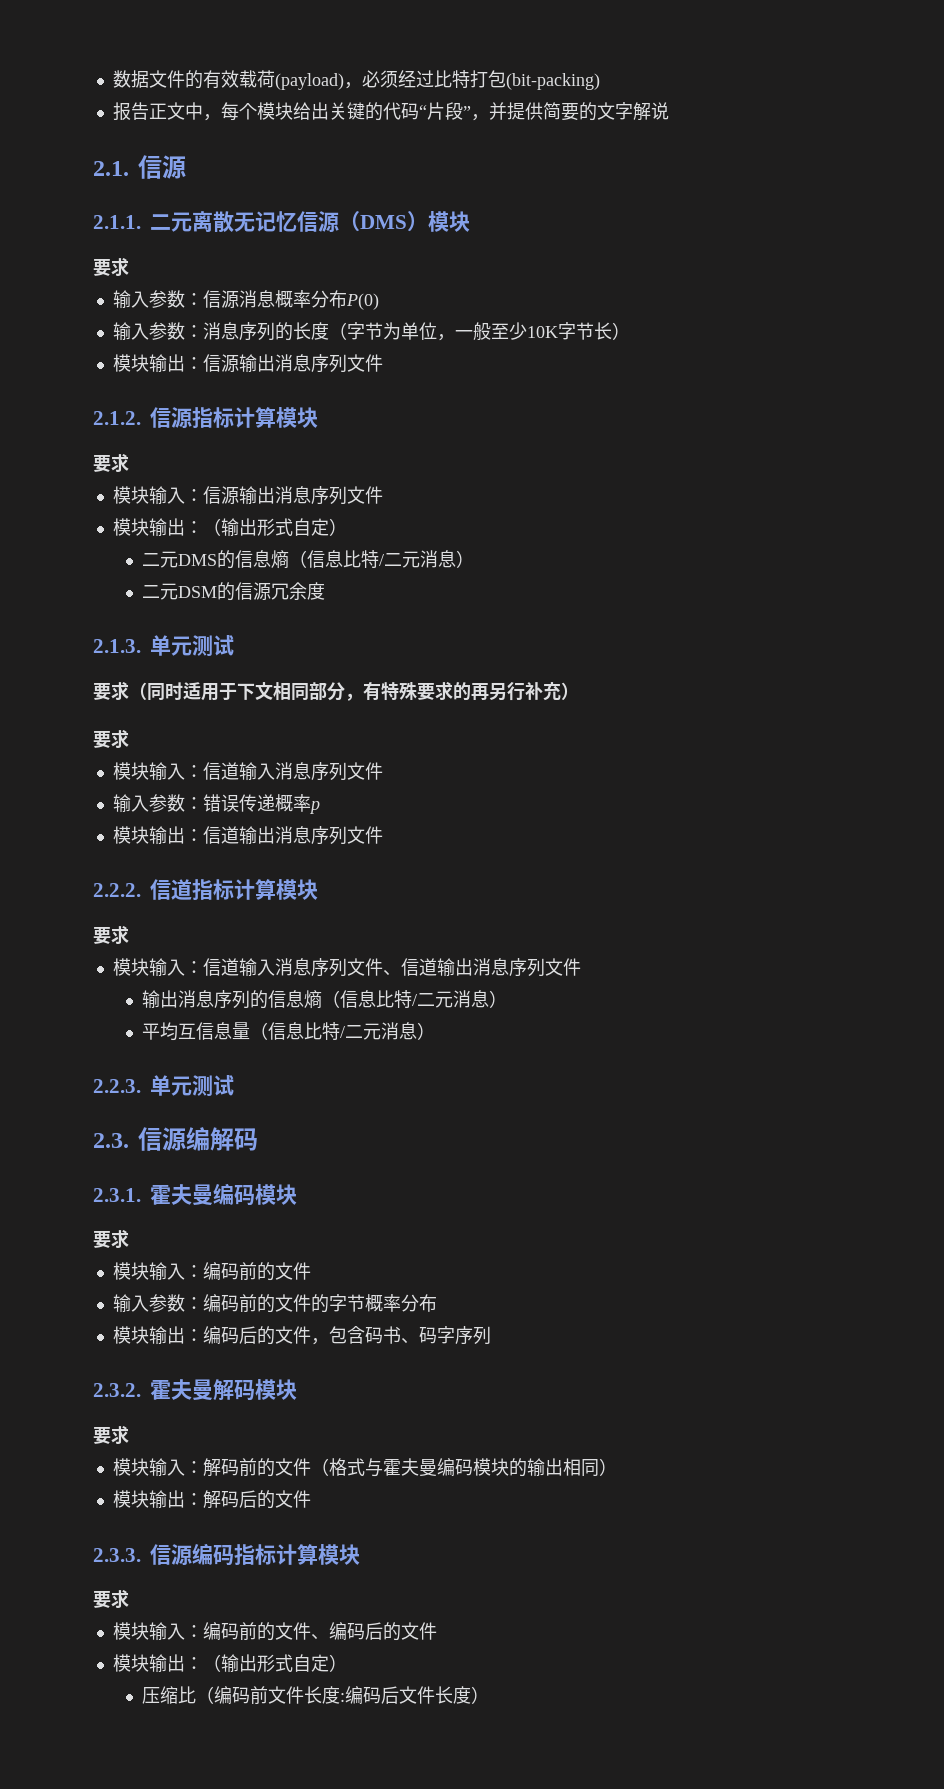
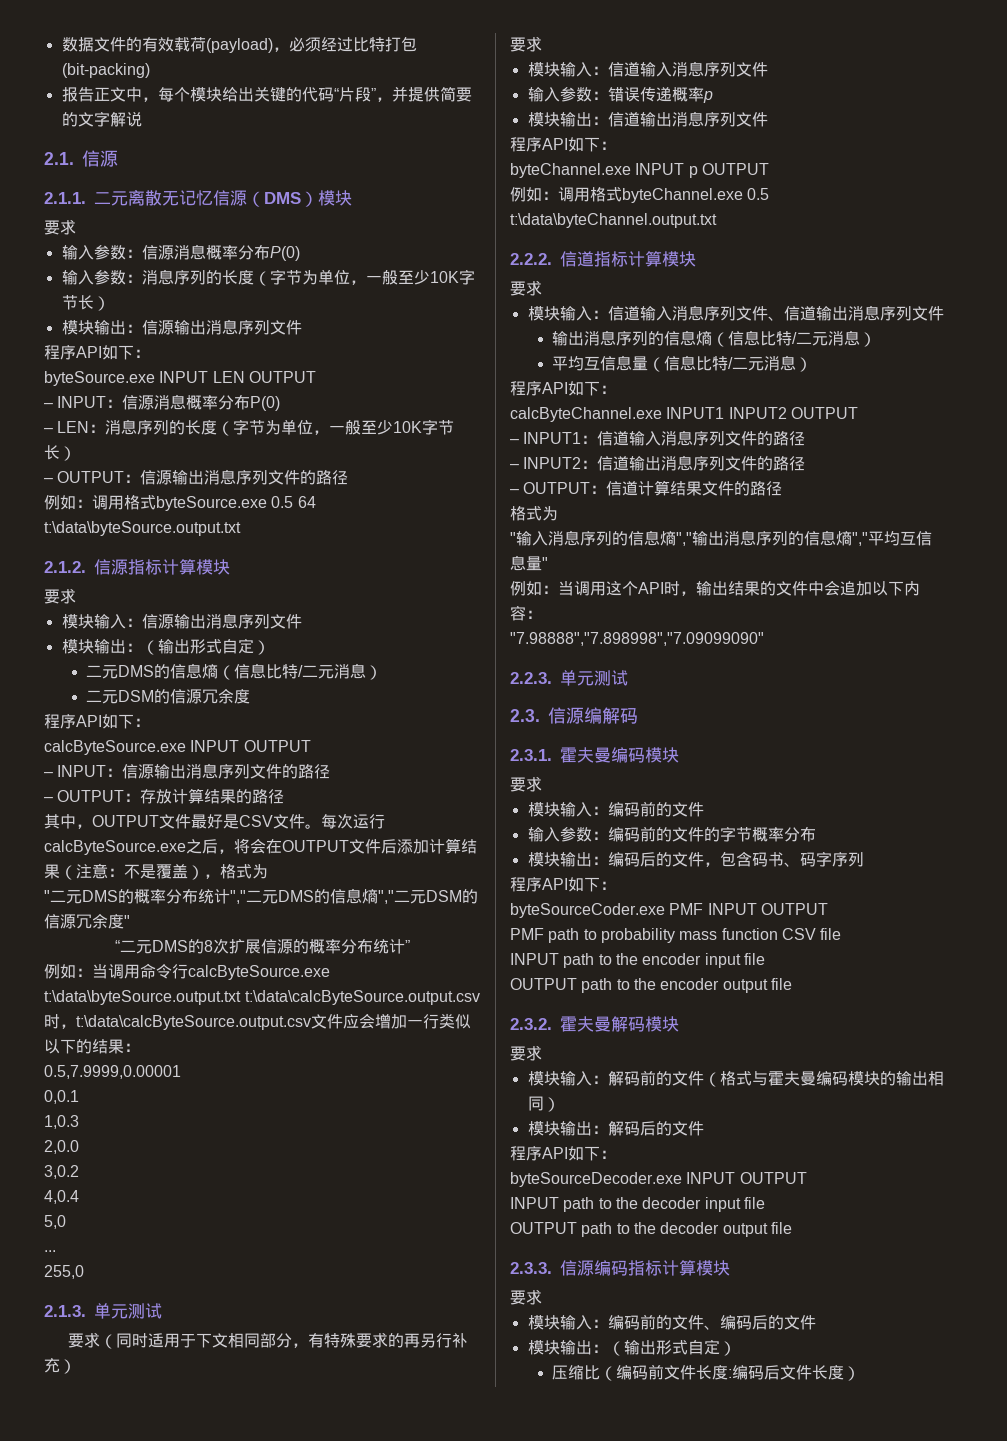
(383, 363) none -> [44,345,150,360] [44,371,316,386] [44,394,281,411] [44,419,455,436] [44,445,76,461] [44,469,349,485] [44,495,316,511] [44,521,241,536] // 程序API如下： // byteSource.exe INPUT LEN OUTPUT // – INPUT：信源消息概率分布P(0) // – LEN：消息序列的长度（字节为单位，一般至少10K字节长） // – OUTPUT：信源输出消息序列文件的路径 // 例如：调用格式byteSource.exe 0.5 64 t:\data\byteSource.output.txt
(325, 591) none -> [44,714,150,729] [44,740,311,755] [44,763,331,779] [44,788,285,804] [44,813,385,829] [44,838,477,855] [44,863,268,880] [44,888,478,904] [44,914,130,929] [114,938,410,954] [44,963,330,980] [44,990,480,1005] [44,1013,471,1030] [44,1039,140,1054] [44,1065,181,1079] [44,1090,79,1104] [44,1115,79,1129] [44,1140,79,1154] [44,1165,79,1179] [44,1190,79,1204] [44,1215,66,1229] [44,1250,56,1252] [44,1265,84,1279] // 程序API如下： // calcByteSource.exe INPUT OUTPUT // – INPUT：信源输出消息序列文件的路径 // – OUTPUT：存放计算结果的路径 // 其中，OUTPUT文件最好是CSV文件。每次运行calcByteSource.exe之后，将会在OUTPUT文件后添加计算结果（注意：不是覆盖），格式为 // "二元DMS的概率分布统计","二元DMS的信息熵","二元DSM的信源冗余度" // “二元DMS的8次扩展信源的概率分布统计” // 例如：当调用命令行calcByteSource.exe t:\data\byteSource.output.txt t:\data\calcByteSource.output.csv时，t:\data\calcByteSource.output.csv文件应会增加一行类似以下的结果： // 0.5,7.9999,0.00001 // 0,0.1 // 1,0.3 // 2,0.0 // 3,0.2 // 4,0.4 // 5,0 // ... // 255,0
(383, 835) none -> [510,137,616,152] [510,163,769,178] [510,187,770,203] [510,213,717,228] // 程序API如下： // byteChannel.exe INPUT p OUTPUT // 例如：调用格式byteChannel.exe 0.5 t:\data\byteChannel.output.txt
(435, 1031) none -> [510,381,616,396] [510,407,858,422] [510,430,806,446] [510,455,806,471] [510,480,783,496] [510,506,558,521] [510,530,932,546] [510,555,548,571] [510,580,920,596] [510,605,542,621] [510,632,764,646] // 程序API如下： // calcByteChannel.exe INPUT1 INPUT2 OUTPUT // – INPUT1：信道输入消息序列文件的路径 // – INPUT2：信道输出消息序列文件的路径 // – OUTPUT：信道计算结果文件的路径 // 格式为 // "输入消息序列的信息熵","输出消息序列的信息熵","平均互信息量" // 例如：当调用这个API时，输出结果的文件中会追加以下内容： // "7.98888","7.898998","7.09099090"
(491, 1335) none -> [510,877,616,892] [510,903,828,918] [510,928,842,943] [510,953,765,968] [510,978,792,993] // 程序API如下： // byteSourceCoder.exe PMF INPUT OUTPUT // PMF path to probability mass function CSV file // INPUT path to the encoder input file // OUTPUT path to the encoder output file
(311, 1499) none -> [510,1146,616,1161] [510,1172,807,1187] [510,1197,765,1212] [510,1222,792,1237] // 程序API如下： // byteSourceDecoder.exe INPUT OUTPUT // INPUT path to the decoder input file // OUTPUT path to the decoder output file

